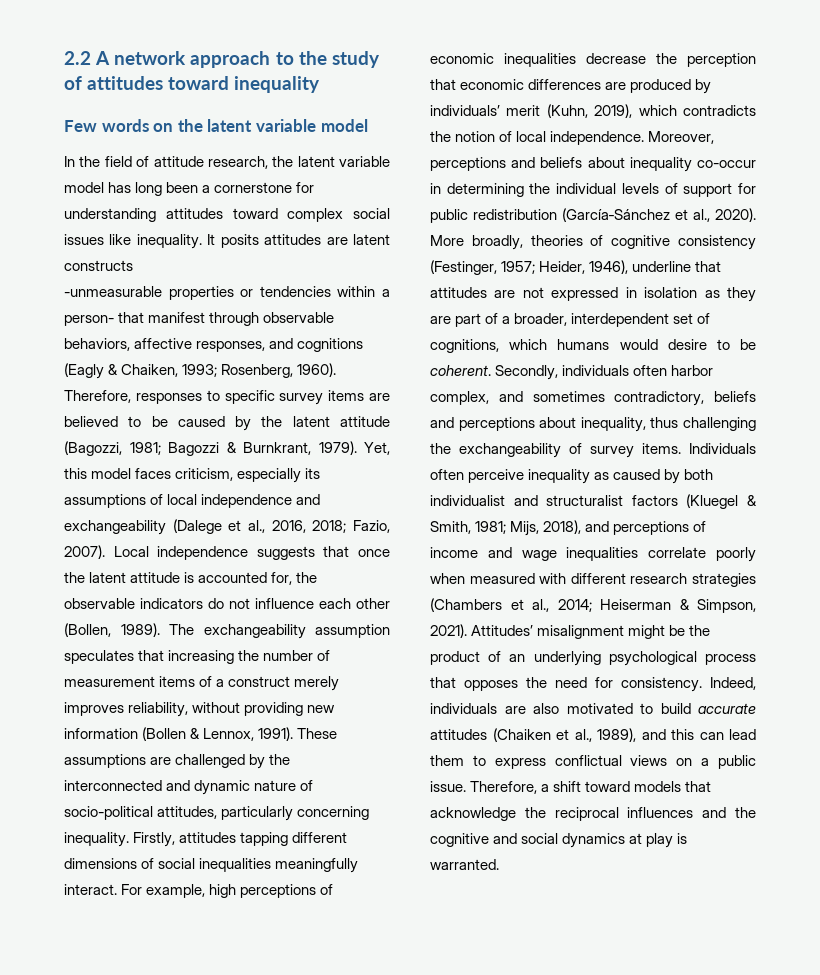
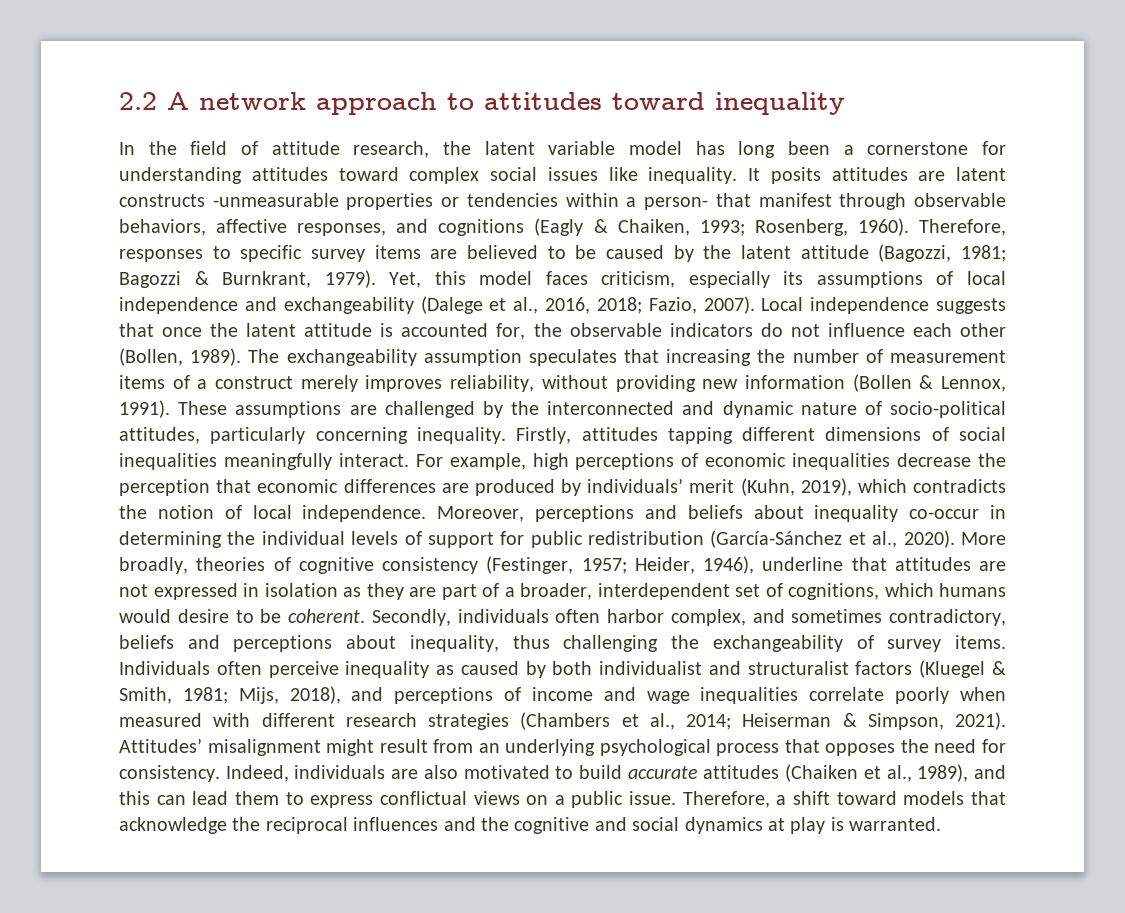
[298,51,380,68] [64,76,82,90] the study of -> (474, 101) none
[64,119,368,132] // Few words on the latent variable model -> (845, 103) none
(133, 265) // -> (205, 200) none
[669,625,711,636] [430,651,502,665] be the product of -> [379,739,474,753] result from

